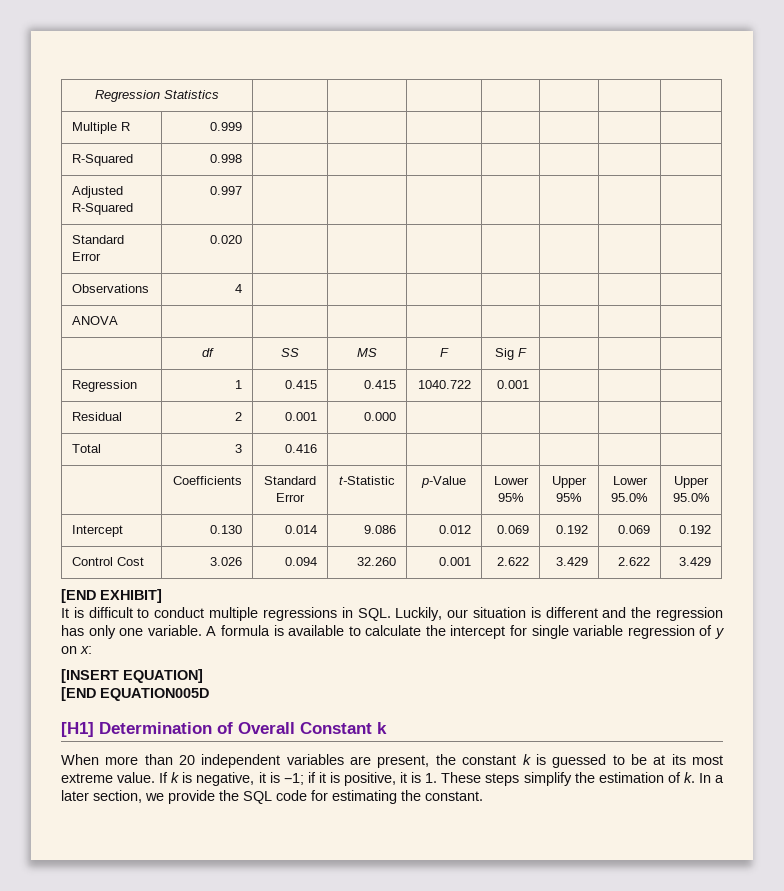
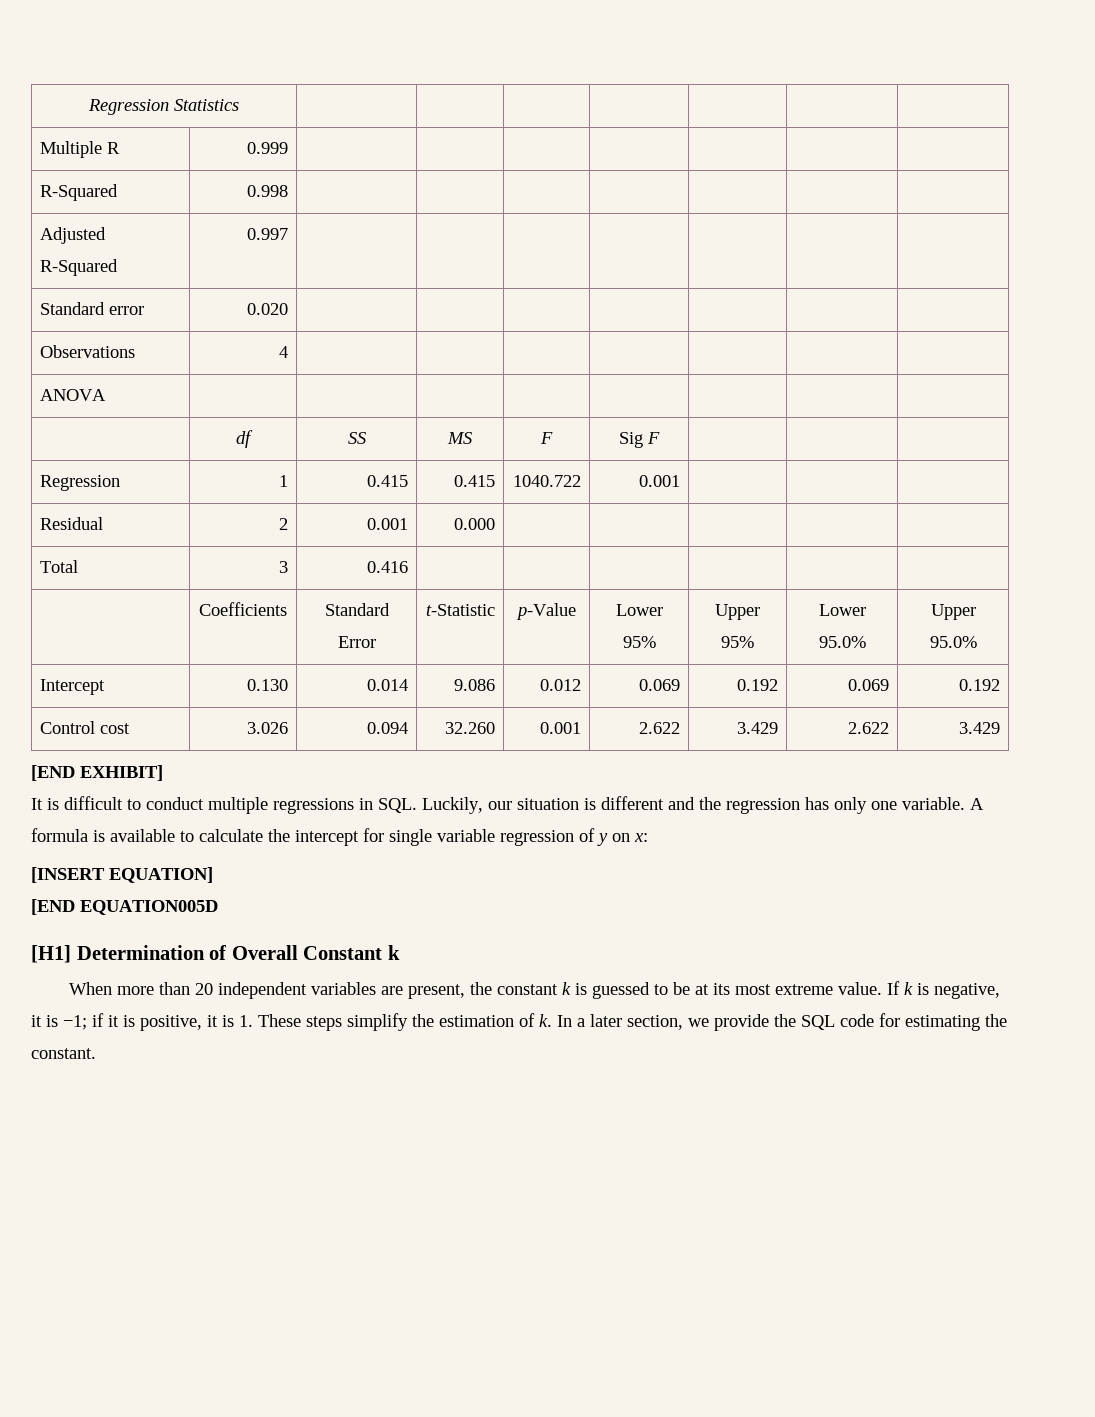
[71,252,101,261] Error -> [108,306,144,315] error
[116,557,144,566] Cost -> [99,723,130,734] cost

